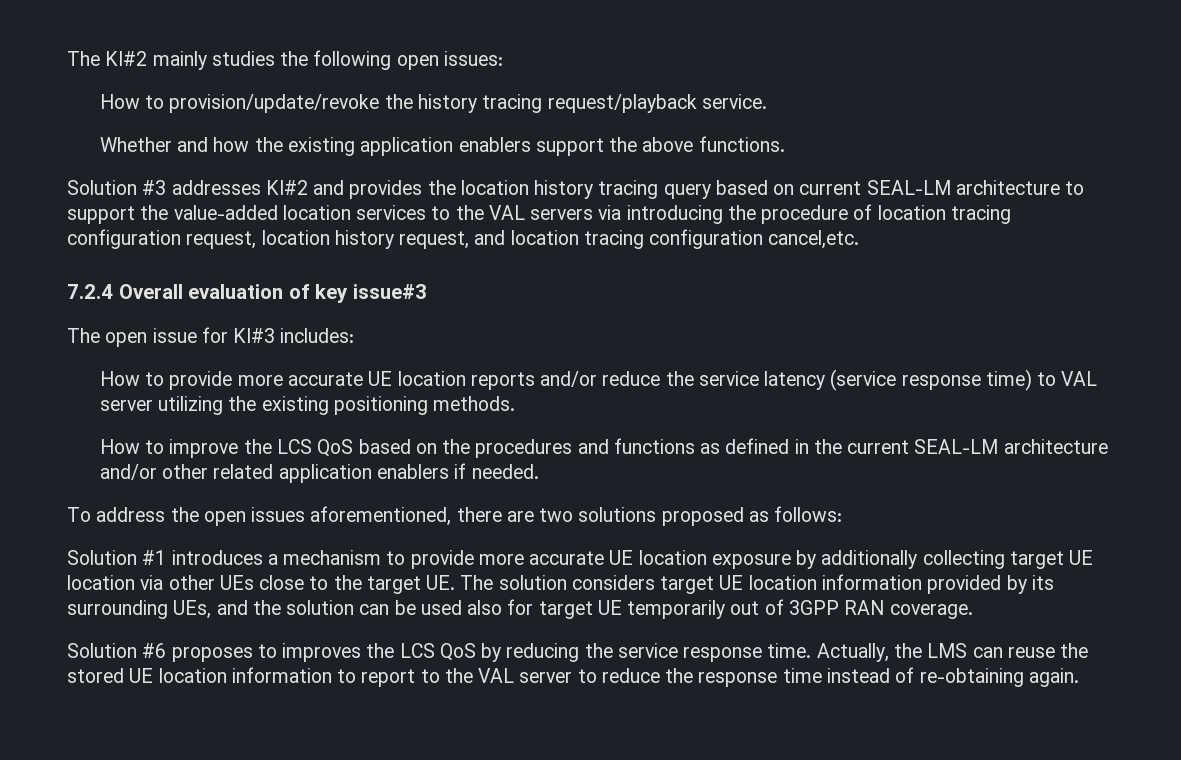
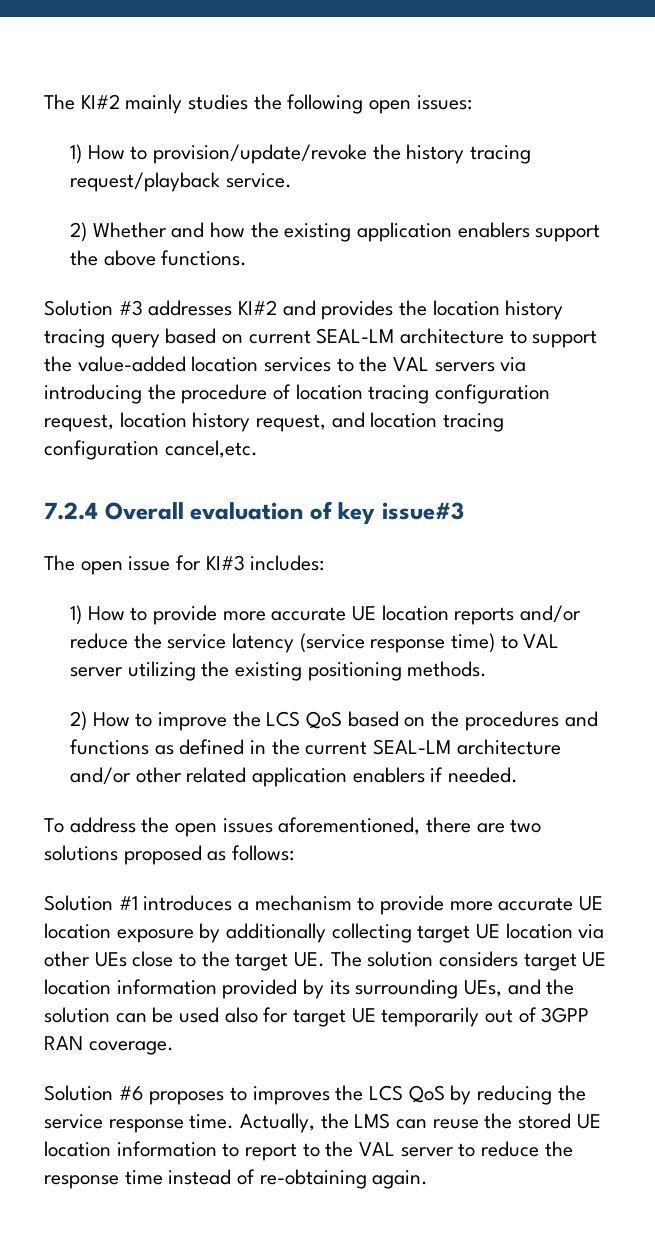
(503, 58) none -> [70,144,83,164] 1)
(767, 101) none -> [70,222,88,242] 2)
(355, 335) none -> [70,605,83,625] 1)
(516, 403) none -> [70,711,88,731] 2)

